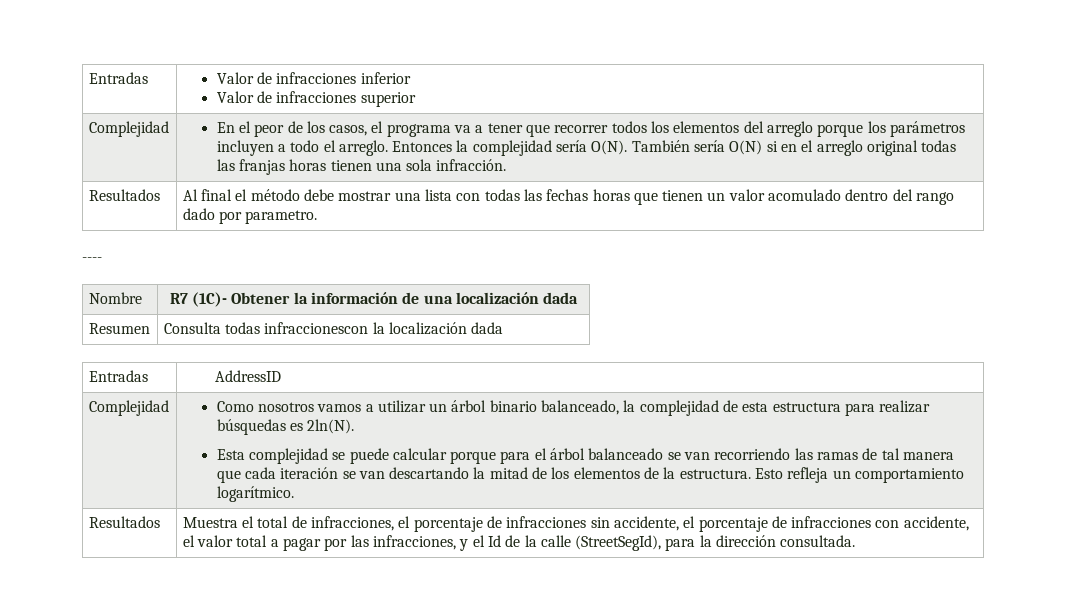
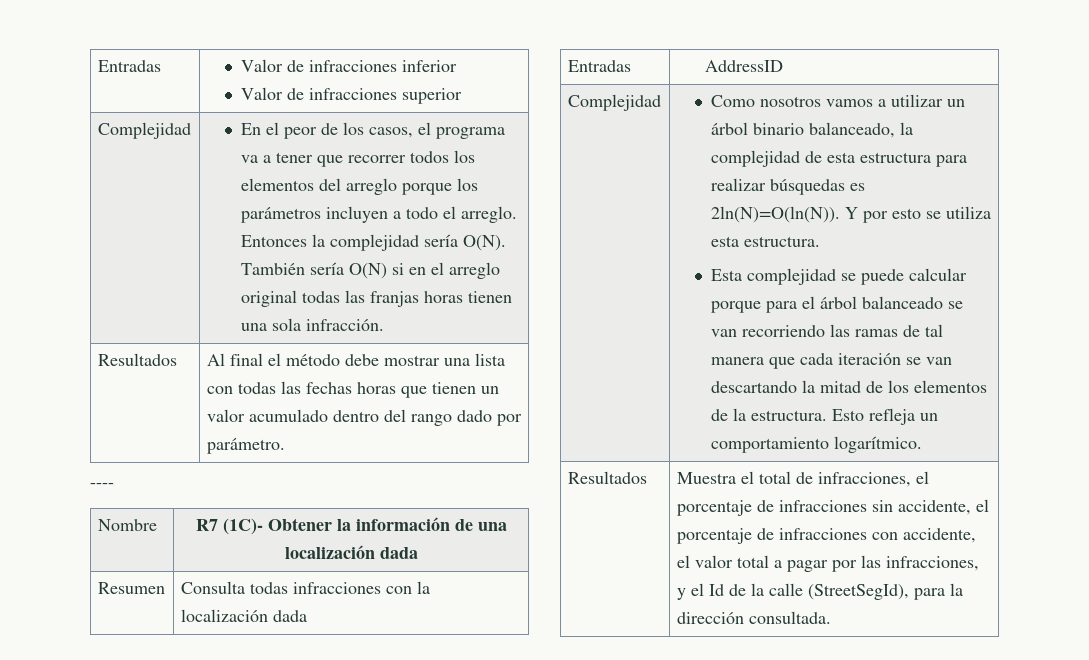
[768,189,842,201] acomulado -> [248,409,328,422] acumulado
[245,210,318,224] parametro. -> [206,438,285,454] parámetro.
[264,322,369,334] infraccionescon -> [292,582,412,594] infracciones con
[307,419,355,434] 2ln(N). -> [710,206,991,223] [710,236,820,247] 2ln(N)=O(ln(N)). Y por esto se utiliza esta estructura.

